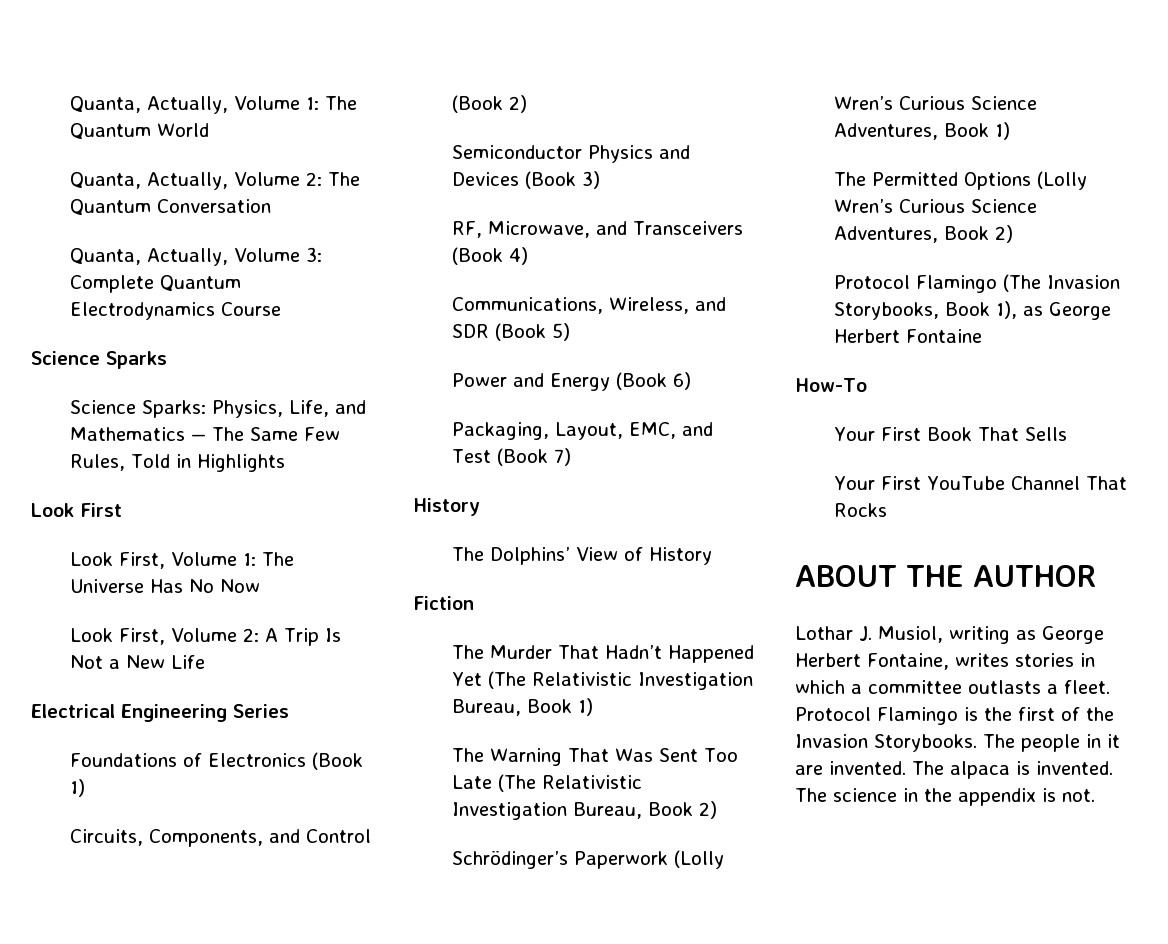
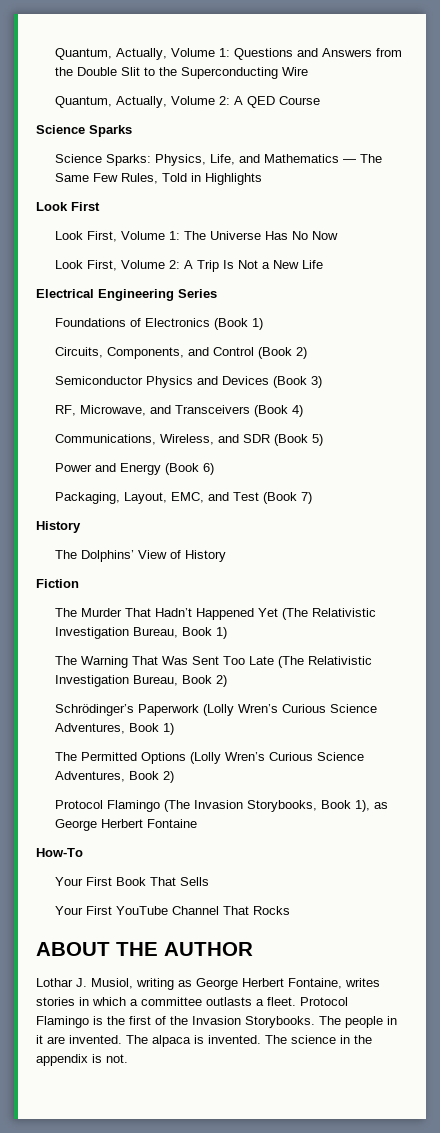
[69,96,141,113] Quanta, -> [54,48,112,60] Quantum,
[324,96,357,110] [69,123,209,139] [69,172,360,190] [69,199,271,215] [69,247,322,266] [69,275,241,293] [69,302,215,320] The Quantum World // Quanta, Actually, Volume 2: The Quantum Conversation // Quanta, Actually, Volume 3: Complete Quantum Electrodynamics -> [233,48,402,60] [54,67,308,79] [54,96,275,108] Questions and Answers from the Double Slit to the Superconducting Wire // Quantum, Actually, Volume 2: A QED

